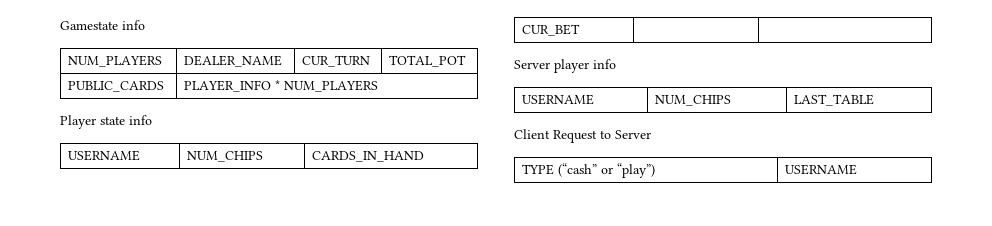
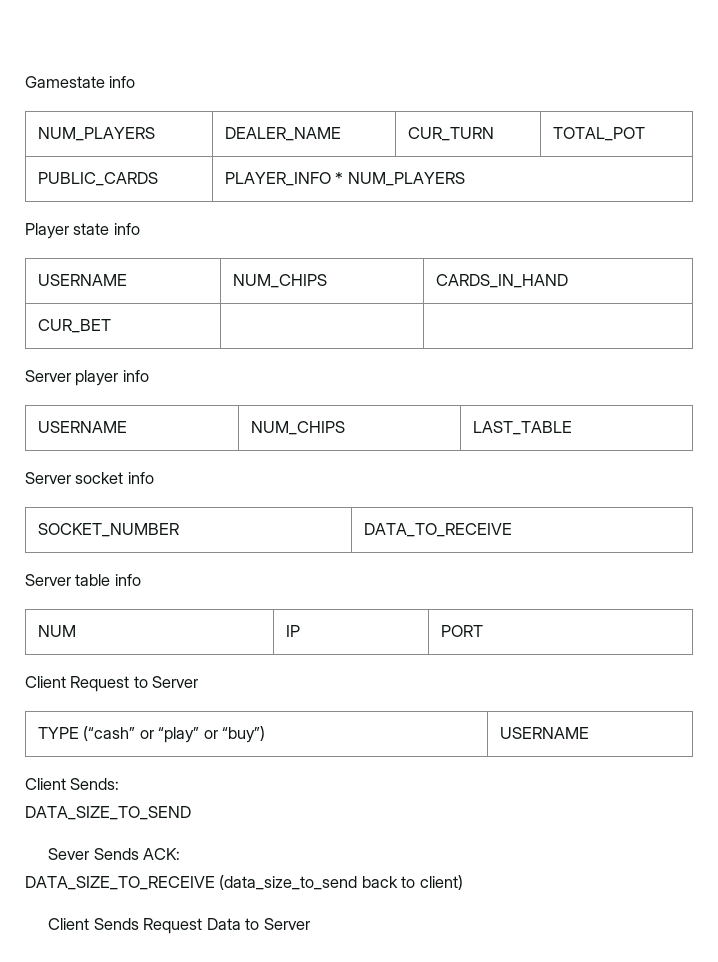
(875, 100) none -> [25,472,154,484] [37,523,179,537] [363,523,512,537] [25,574,141,586] [37,625,76,637] [285,625,300,637] [440,625,483,637] // Server socket info // SOCKET_NUMBER | DATA_TO_RECEIVE // Server table info // NUM | IP | PORT
[617,163,656,178] [785,164,858,175] “play”) | USERNAME -> [158,726,265,743] [499,727,589,739] [25,778,120,790] [25,806,191,820] [48,848,181,860] [25,875,463,890] [48,918,310,934] “play” or “buy”) | USERNAME // Client Sends: // DATA_SIZE_TO_SEND // Sever Sends ACK: // DATA_SIZE_TO_RECEIVE (data_size_to_send back to client) // Client Sends Request Data to Server

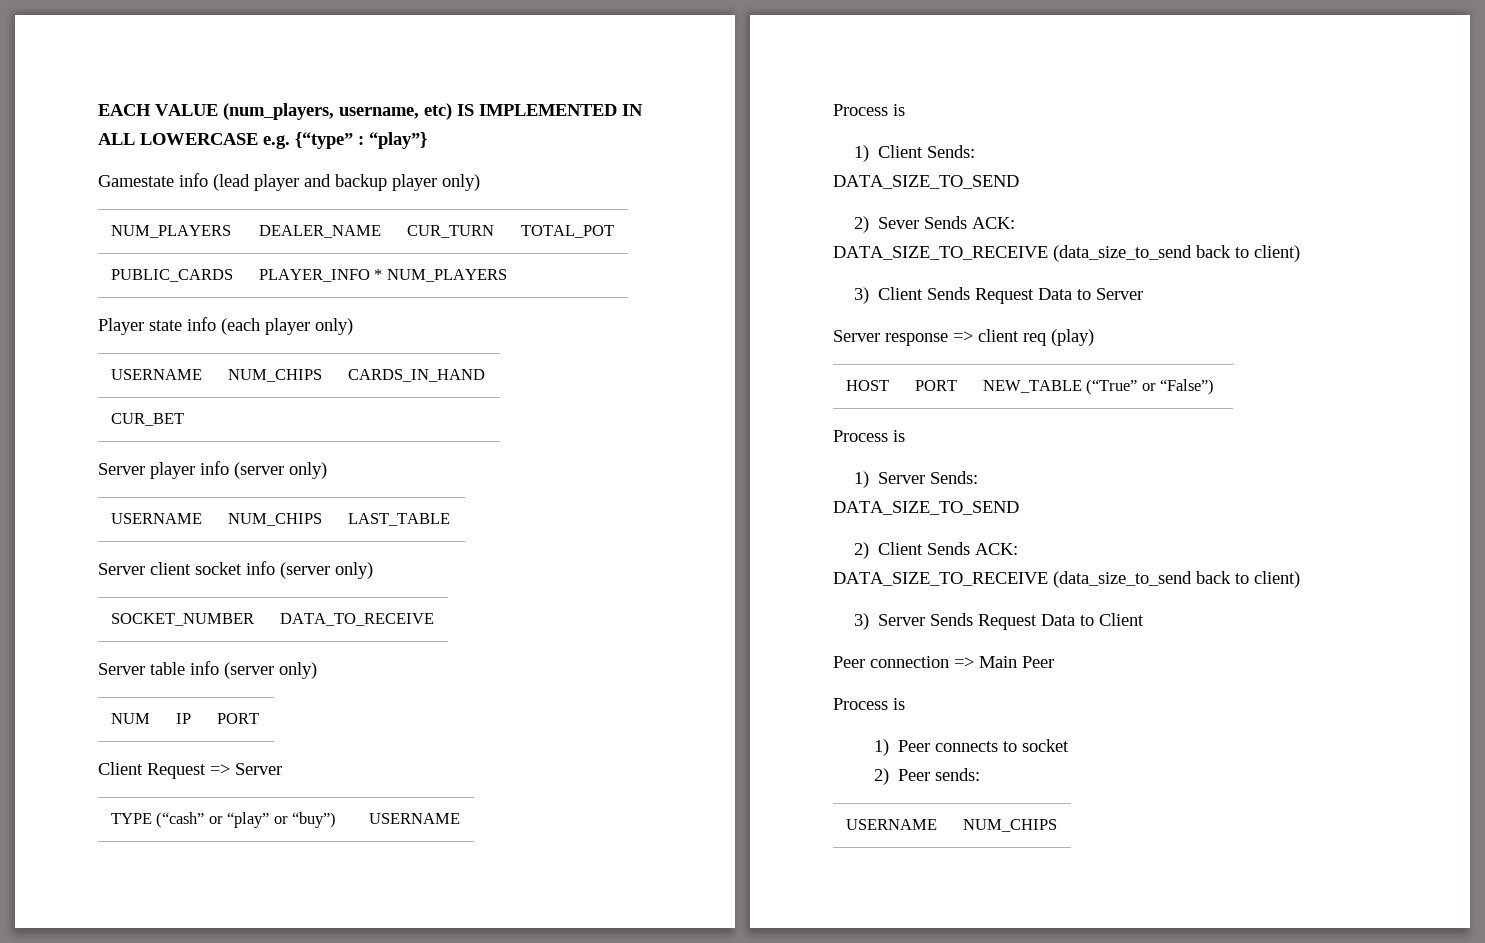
[25,76,136,88] Gamestate info -> [98,103,643,120] [98,132,427,149] [98,173,480,191] EACH VALUE (num_players, username, etc) IS IMPLEMENTED IN ALL LOWERCASE e.g. {“type” : “play”} // Gamestate info (lead player and backup player only)
(140, 229) none -> [221,318,353,335] (each player only)
(149, 376) none -> [234,462,327,479] (server only)
(71, 478) none -> [150,562,191,575] client
(154, 478) none -> [280,562,373,579] (server only)
(141, 580) none -> [224,662,317,679] (server only)
[133,676,148,688] to -> [210,764,230,775] =>
(589, 733) none -> [833,104,905,116] [853,145,869,162] Process is // 1)
(191, 813) none -> [853,216,869,233] 2)
(463, 882) none -> [853,287,869,304] 3)
(310, 924) none -> [833,329,1094,346] [845,380,889,391] [914,380,957,391] [982,379,1215,395] [833,430,905,442] [853,471,978,488] [833,501,1019,515] [853,542,1018,559] [833,571,1300,588] [853,613,1144,630] [833,656,1054,668] [833,698,905,710] [874,739,1070,756] [874,768,981,785] [845,819,937,830] [962,819,1057,832] // Server response => client req (play) // HOST | PORT | NEW_TABLE (“True” or “False”) // Process is // 1) Server Sends: // DATA_SIZE_TO_SEND // 2) Client Sends ACK: // DATA_SIZE_TO_RECEIVE (data_size_to_send back to client) // 3) Server Sends Request Data to Client // Peer connection => Main Peer // Process is // 1) Peer connects to socket // 2) Peer sends: // USERNAME | NUM_CHIPS

